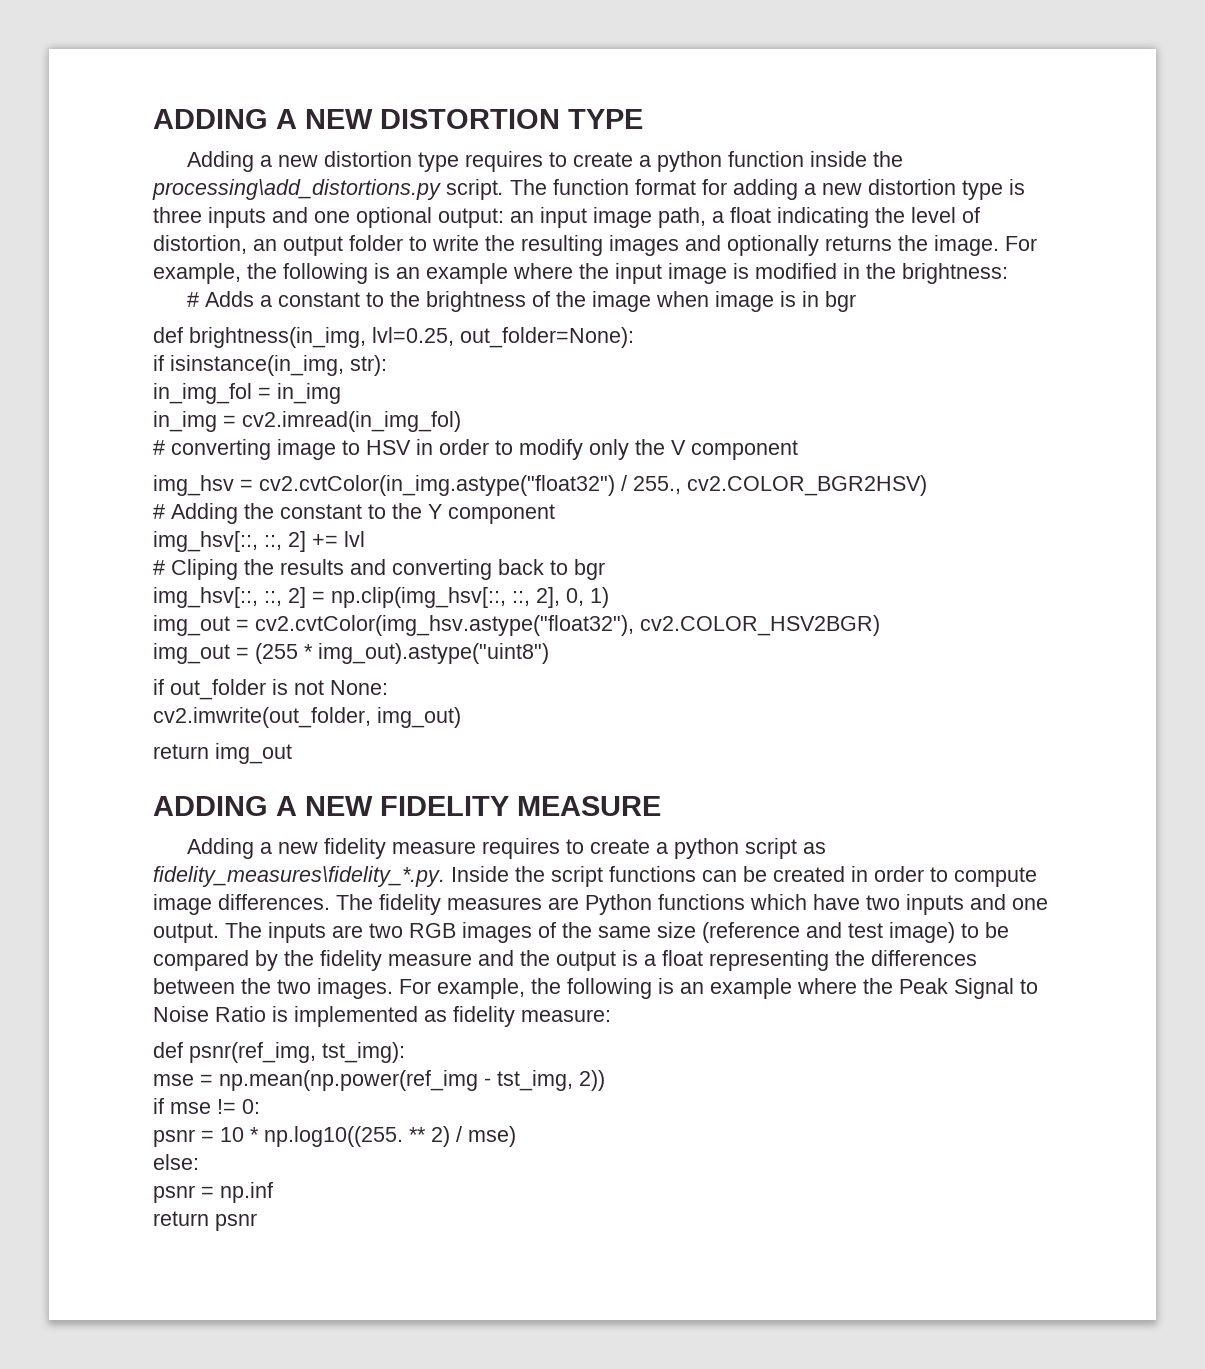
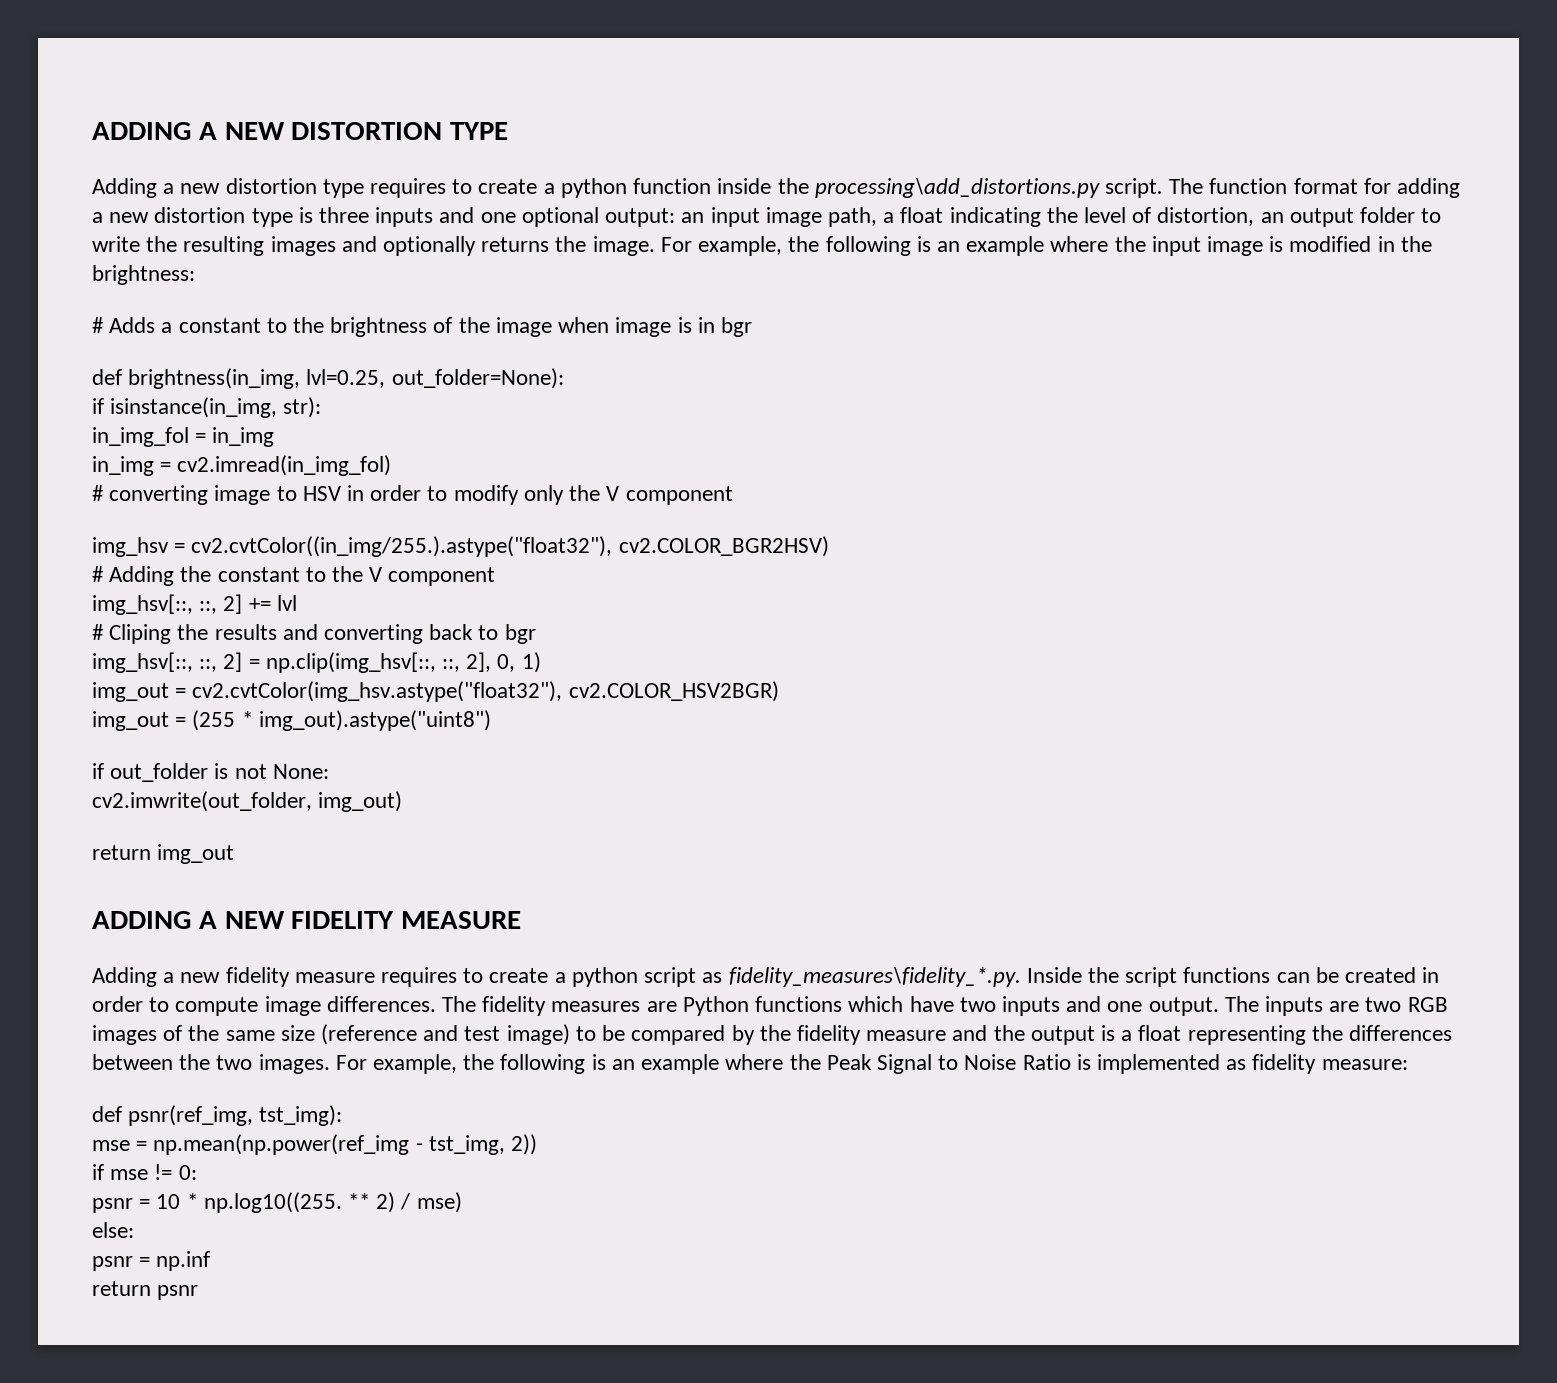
[259,475,681,496] cv2.cvtColor(in_img.astype("float32") / 255., -> [191,536,613,557] cv2.cvtColor((in_img/255.).astype("float32"),
[428,504,442,519] Y -> [369,567,383,582] V

